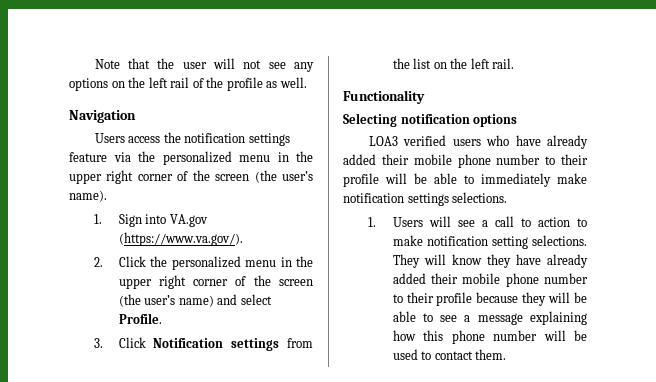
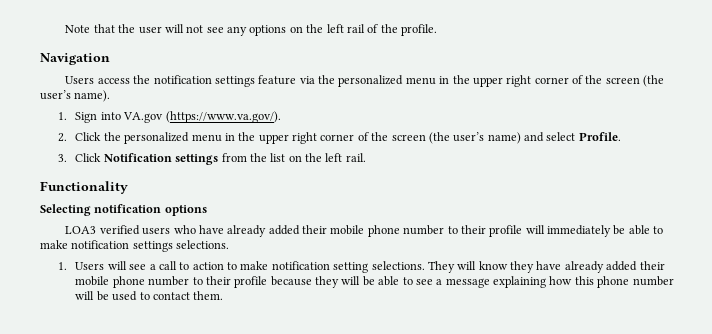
[226,77,307,91] profile as well. -> [401,24,438,36] profile.
[414,173,551,187] be able to immediately -> [547,225,664,237] immediately be able to

